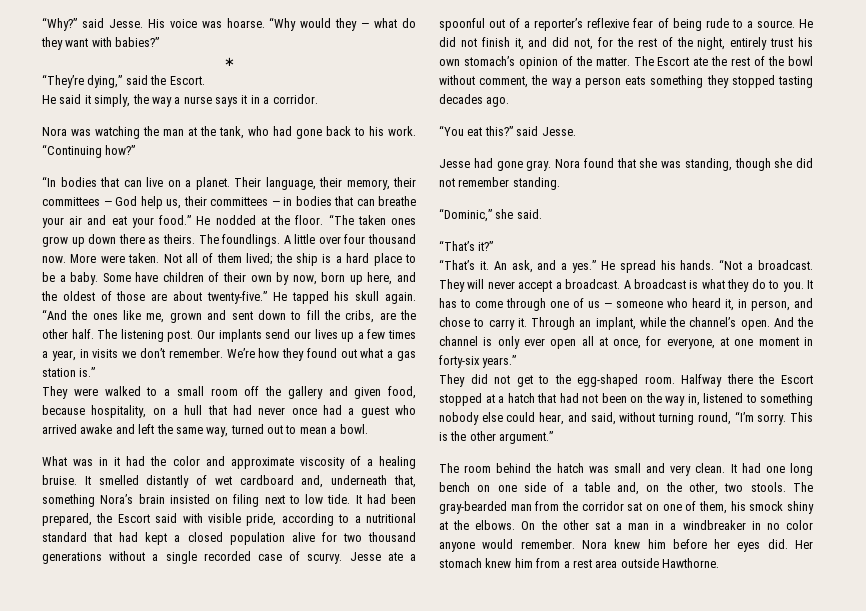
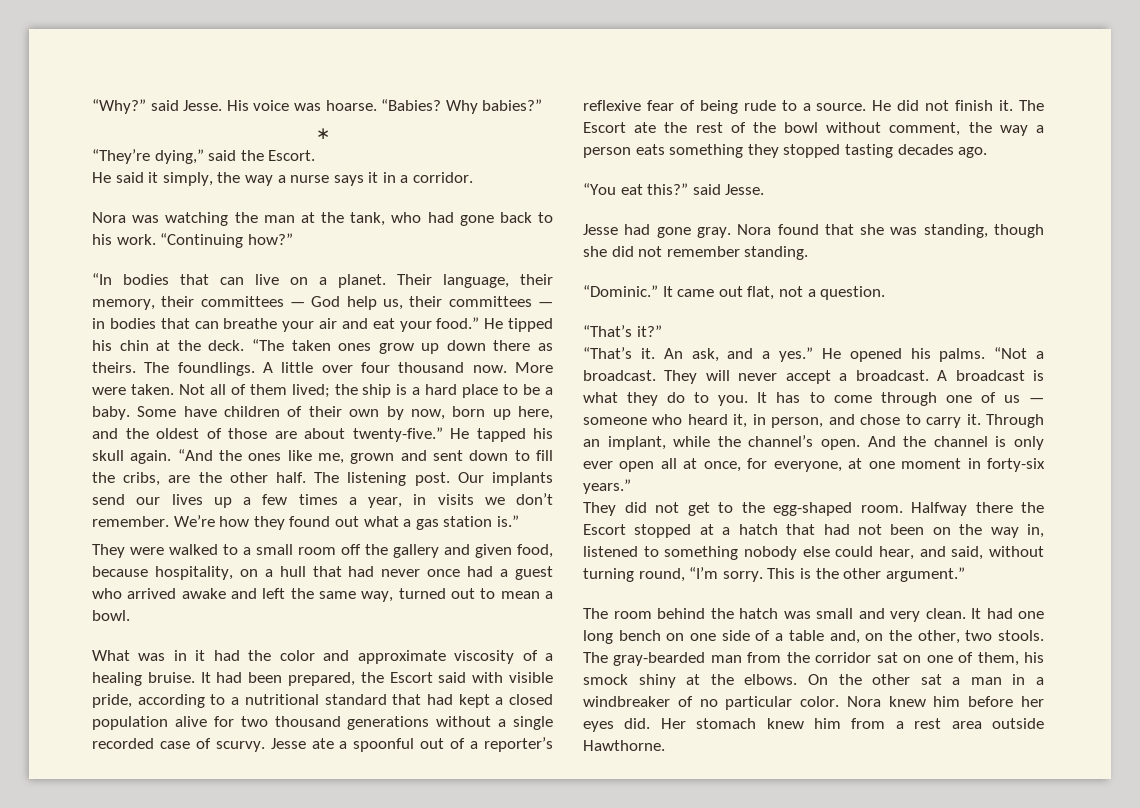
[269,17,417,31] [41,37,112,50] “Why would they — what do they want with -> [381,99,478,114] “Babies? Why
[215,215,324,225] nodded at the floor. -> [507,318,553,332] [92,340,245,351] tipped his chin at the deck.
[98,475,416,488] [42,494,362,507] smelled distantly of wet cardboard and, underneath that, something Nora’s brain insisted on filing next to low tide. It -> (211, 677) none
[514,37,813,50] [439,56,630,69] it, and did not, for the rest of the night, entirely trust his own stomach’s opinion of the matter. -> [999,100,1014,111] it.
[439,208,542,222] “Dominic,” she said. -> [583,285,886,300] “Dominic.” It came out flat, not a question.
[619,260,715,273] spread his hands. -> [849,348,986,362] opened his palms.
[751,520,813,530] [439,539,575,552] in no color anyone would remember. -> [677,696,840,710] of no particular color.

